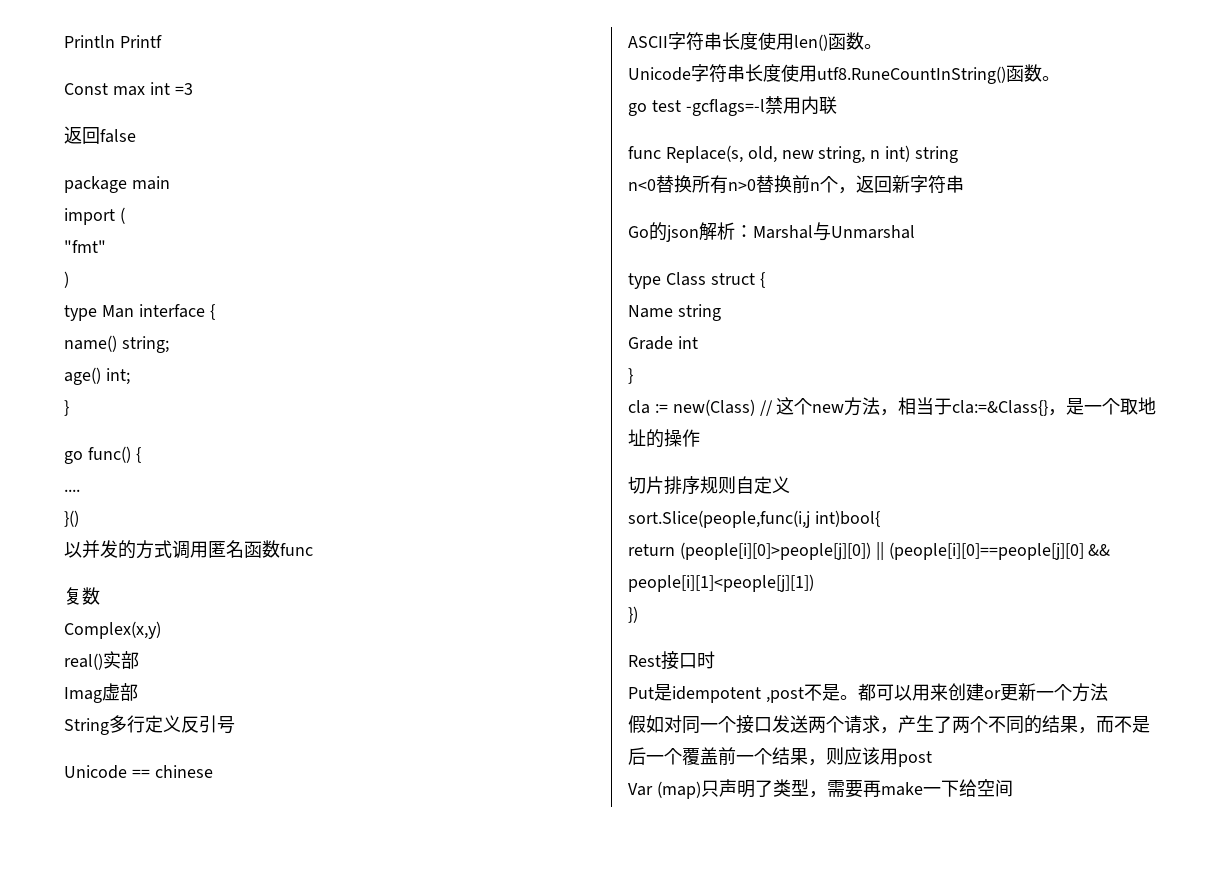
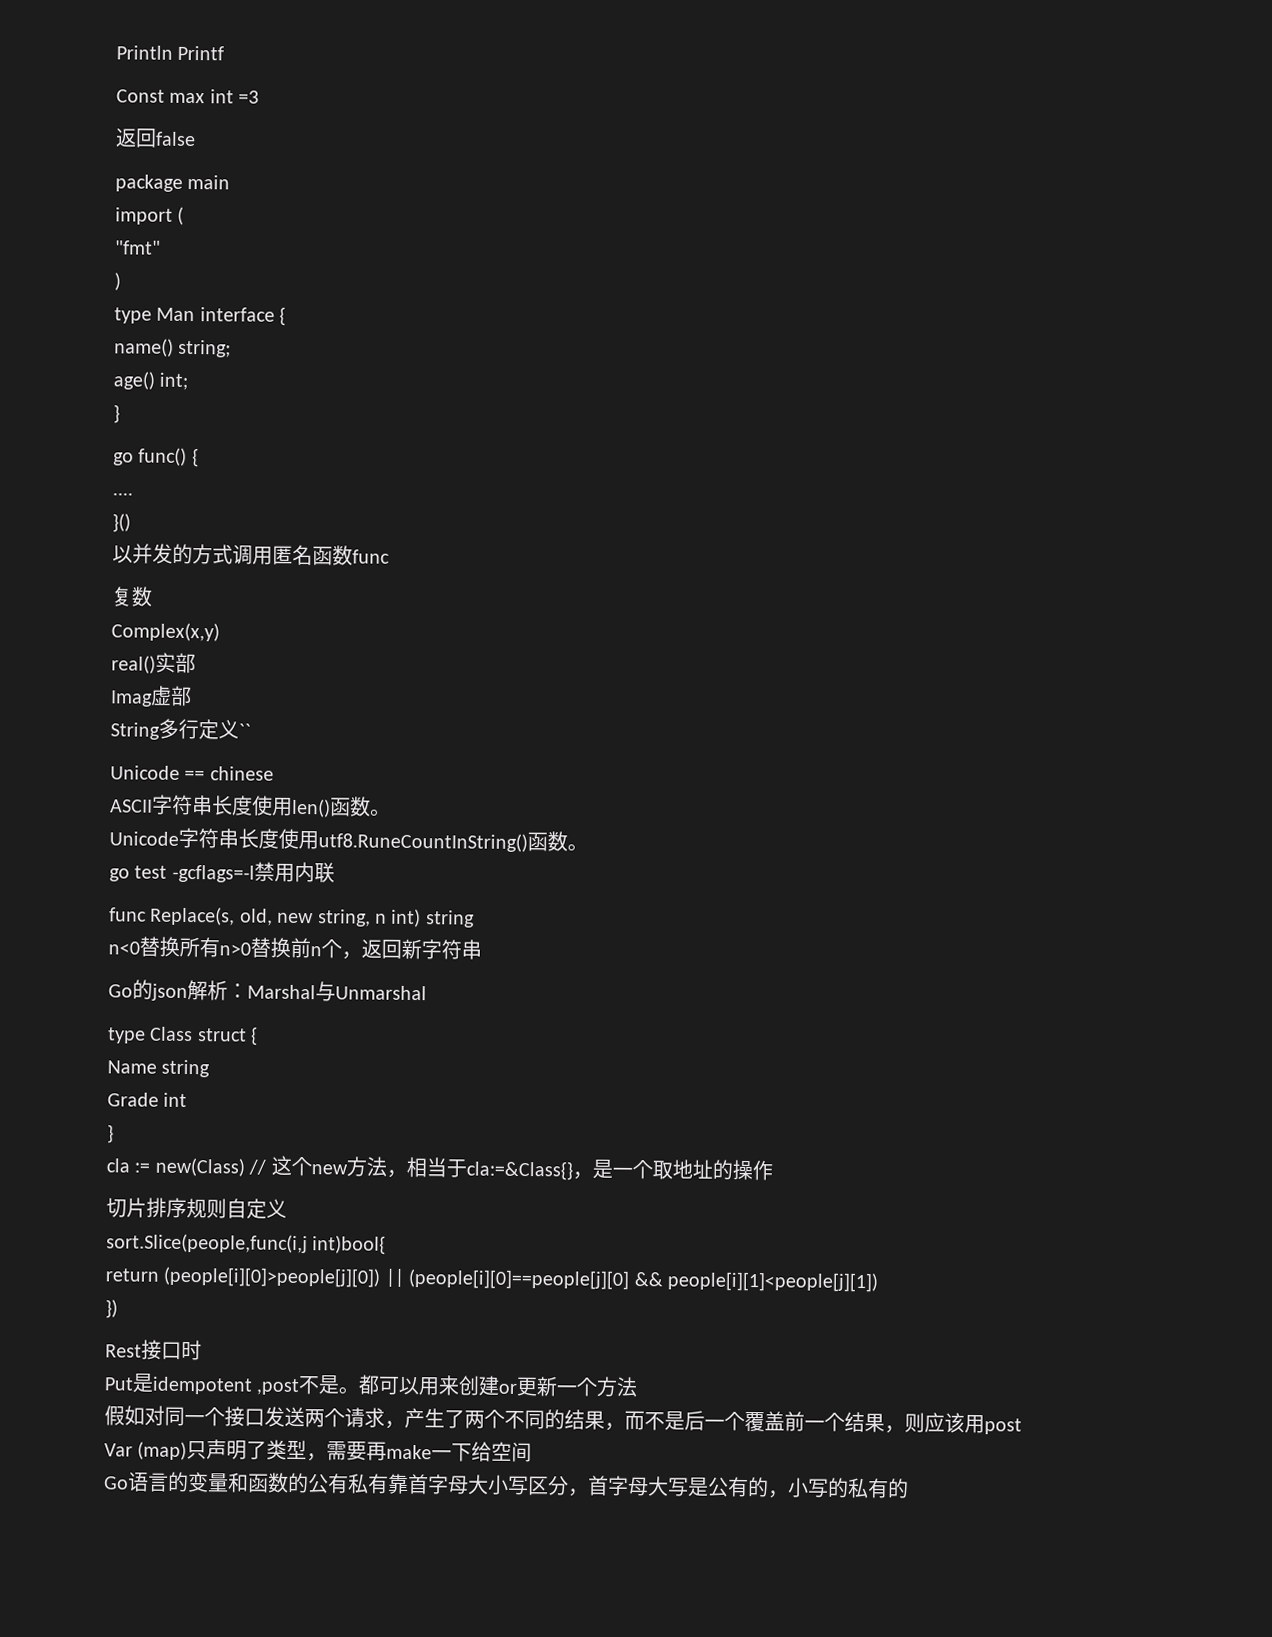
[181,715,235,734] 反引号 -> [238,723,251,738] ``
(1013, 788) none -> [104,1471,909,1499] // Go语言的变量和函数的公有私有靠首字母大小写区分，首字母大写是公有的，小写的私有的

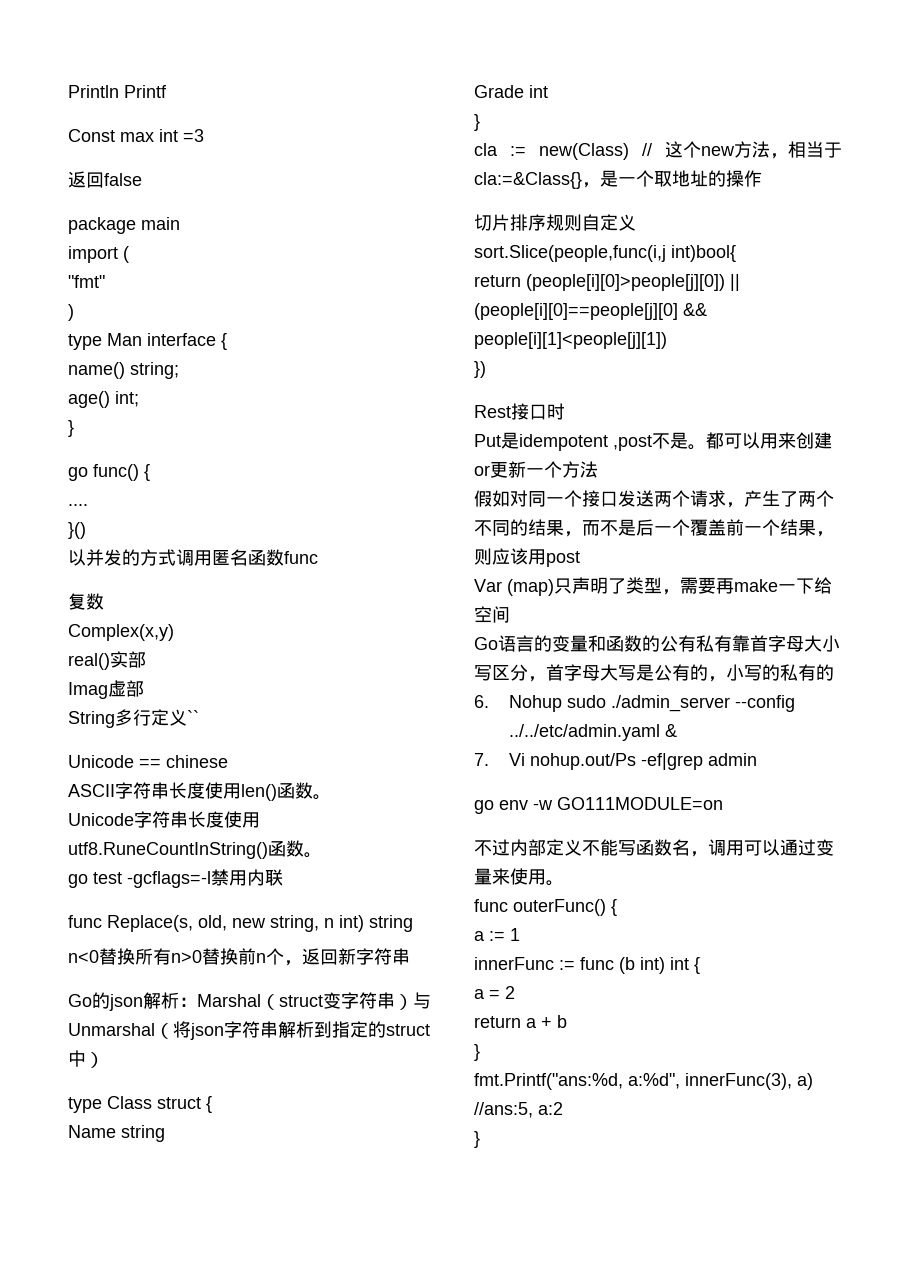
[315,981,427,1002] 与Unmarshal -> [261,992,431,1010] [68,1021,430,1040] [68,1050,104,1068] （struct变字符串）与Unmarshal（将json字符串解析到指定的struct中）
(909, 1488) none -> [474,695,796,712] [509,724,678,741] [474,753,758,770] [474,797,723,814] [474,839,834,857] [474,868,564,886] [474,899,617,916] [474,928,520,941] [474,957,700,974] [474,986,515,999] [474,1015,567,1028] [474,1044,480,1061] [474,1073,813,1090] [474,1102,563,1118] [474,1131,480,1148] // 6. Nohup sudo ./admin_server --config ../../etc/admin.yaml & // 7. Vi nohup.out/Ps -ef|grep admin // go env -w GO111MODULE=on // 不过内部定义不能写函数名，调用可以通过变量来使用。 // func outerFunc() { // a := 1 // innerFunc := func (b int) int { // a = 2 // return a + b // } // fmt.Printf("ans:%d, a:%d", innerFunc(3), a) //ans:5, a:2 // }

